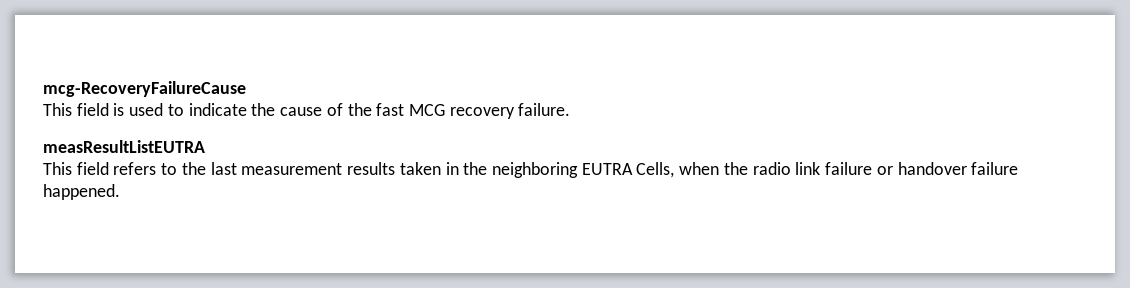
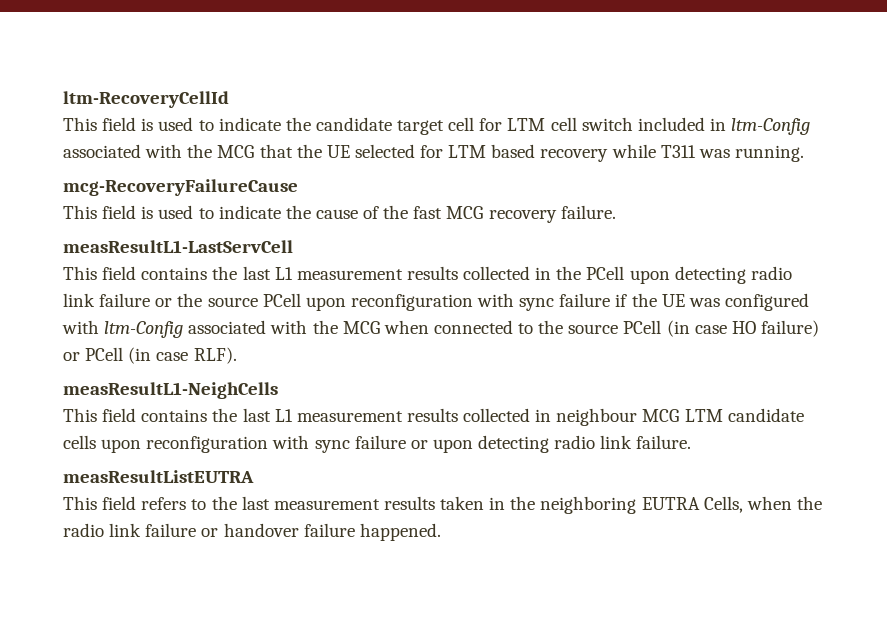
(43, 89) none -> [63,91,229,108] [63,117,811,135] [63,144,804,162] ltm-RecoveryCellId // This field is used to indicate the candidate target cell for LTM cell switch included in ltm-Config associated with the MCG that the UE selected for LTM based recovery while T311 was running. //
(571, 109) none -> [63,240,293,253] [63,266,792,284] [63,293,809,311] [62,320,819,338] [63,347,237,364] [63,382,278,399] [63,408,804,426] [63,435,692,453] // measResultL1-LastServCell // This field contains the last L1 measurement results collected in the PCell upon detecting radio link failure or the source PCell upon reconfiguration with sync failure if the UE was configured with ltm-Config associated with the MCG when connected to the source PCell (in case HO failure) or PCell (in case RLF). // measResultL1-NeighCells // This field contains the last L1 measurement results collected in neighbour MCG LTM candidate cells upon reconfiguration with sync failure or upon detecting radio link failure.

